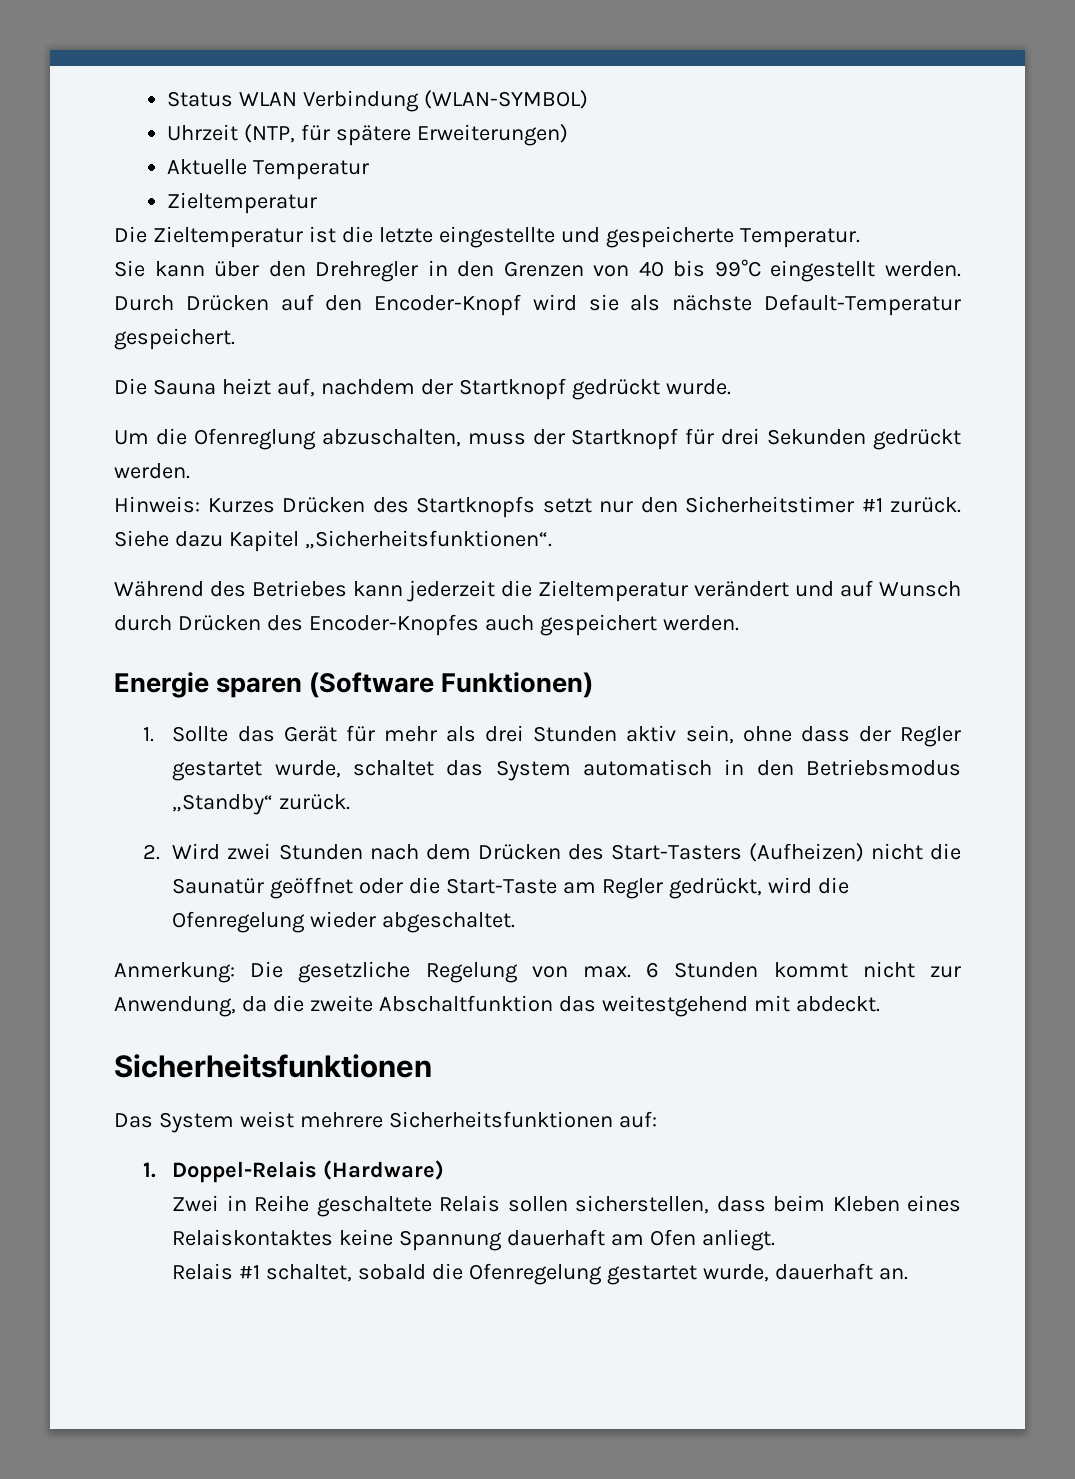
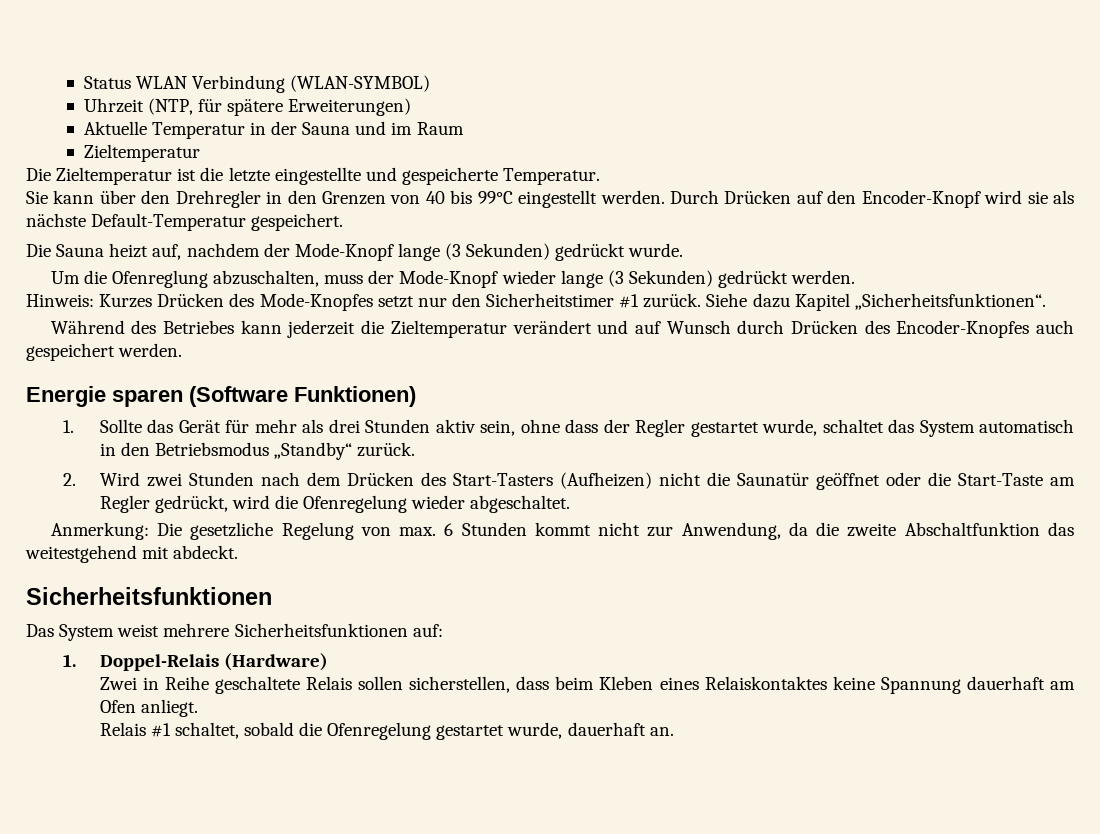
(370, 170) none -> [249,121,464,135] in der Sauna und im Raum
[458,378,566,400] Startknopf -> [294,243,551,261] Mode-Knopf lange (3 Sekunden)
[571,428,867,450] Startknopf für drei Sekunden -> [399,270,714,288] Mode-Knopf wieder lange (3 Sekunden)
[416,496,535,518] Startknopfs -> [259,293,373,311] Mode-Knopfes

